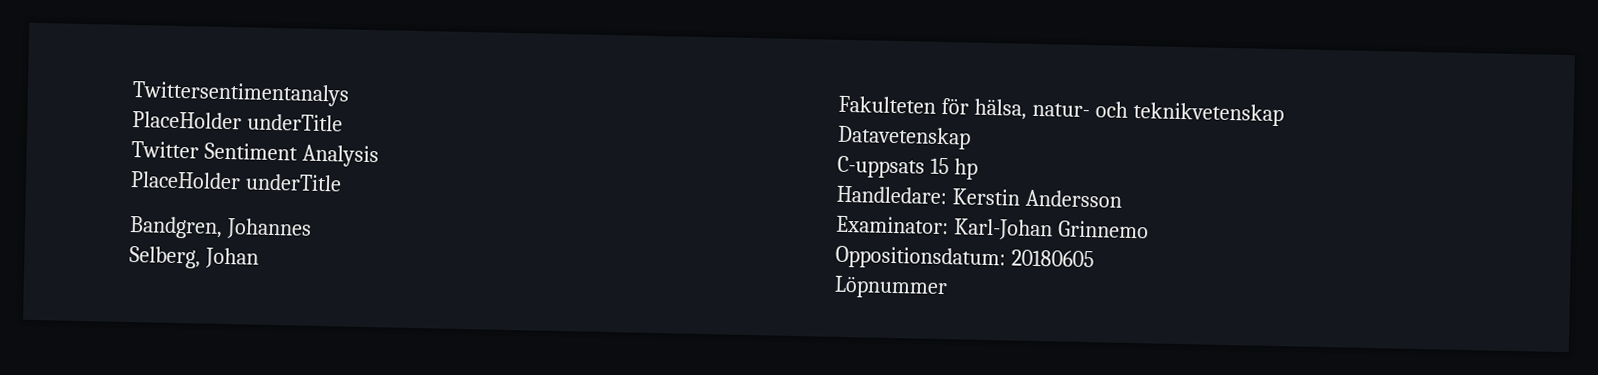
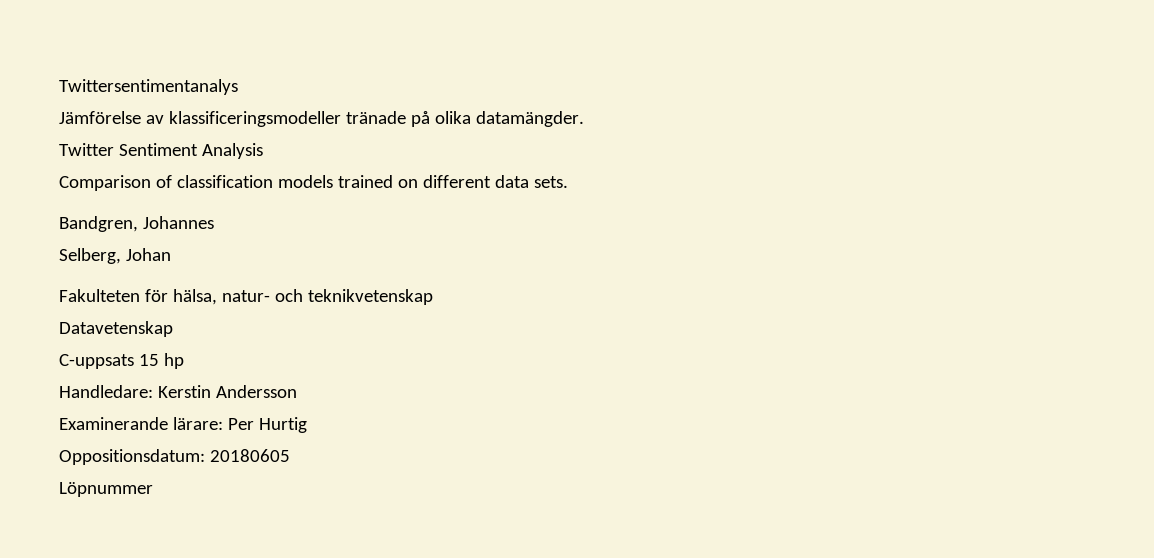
[132,111,343,132] [131,141,379,168] [130,171,342,192] PlaceHolder underTitle // Twitter Sentiment Analysis // PlaceHolder underTitle -> [59,111,584,127] [59,143,263,159] [59,175,568,191] Jämförelse av klassificeringsmodeller tränade på olika datamängder. // Twitter Sentiment Analysis // Comparison of classification models trained on different data sets.
[836,215,1149,241] Examinator: Karl-Johan Grinnemo -> [59,417,307,433] Examinerande lärare: Per Hurtig

